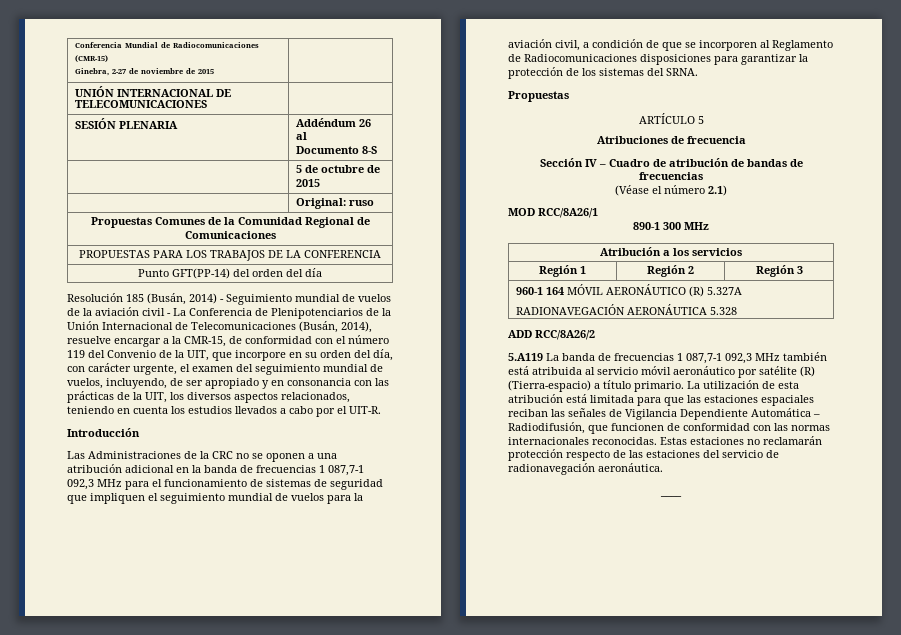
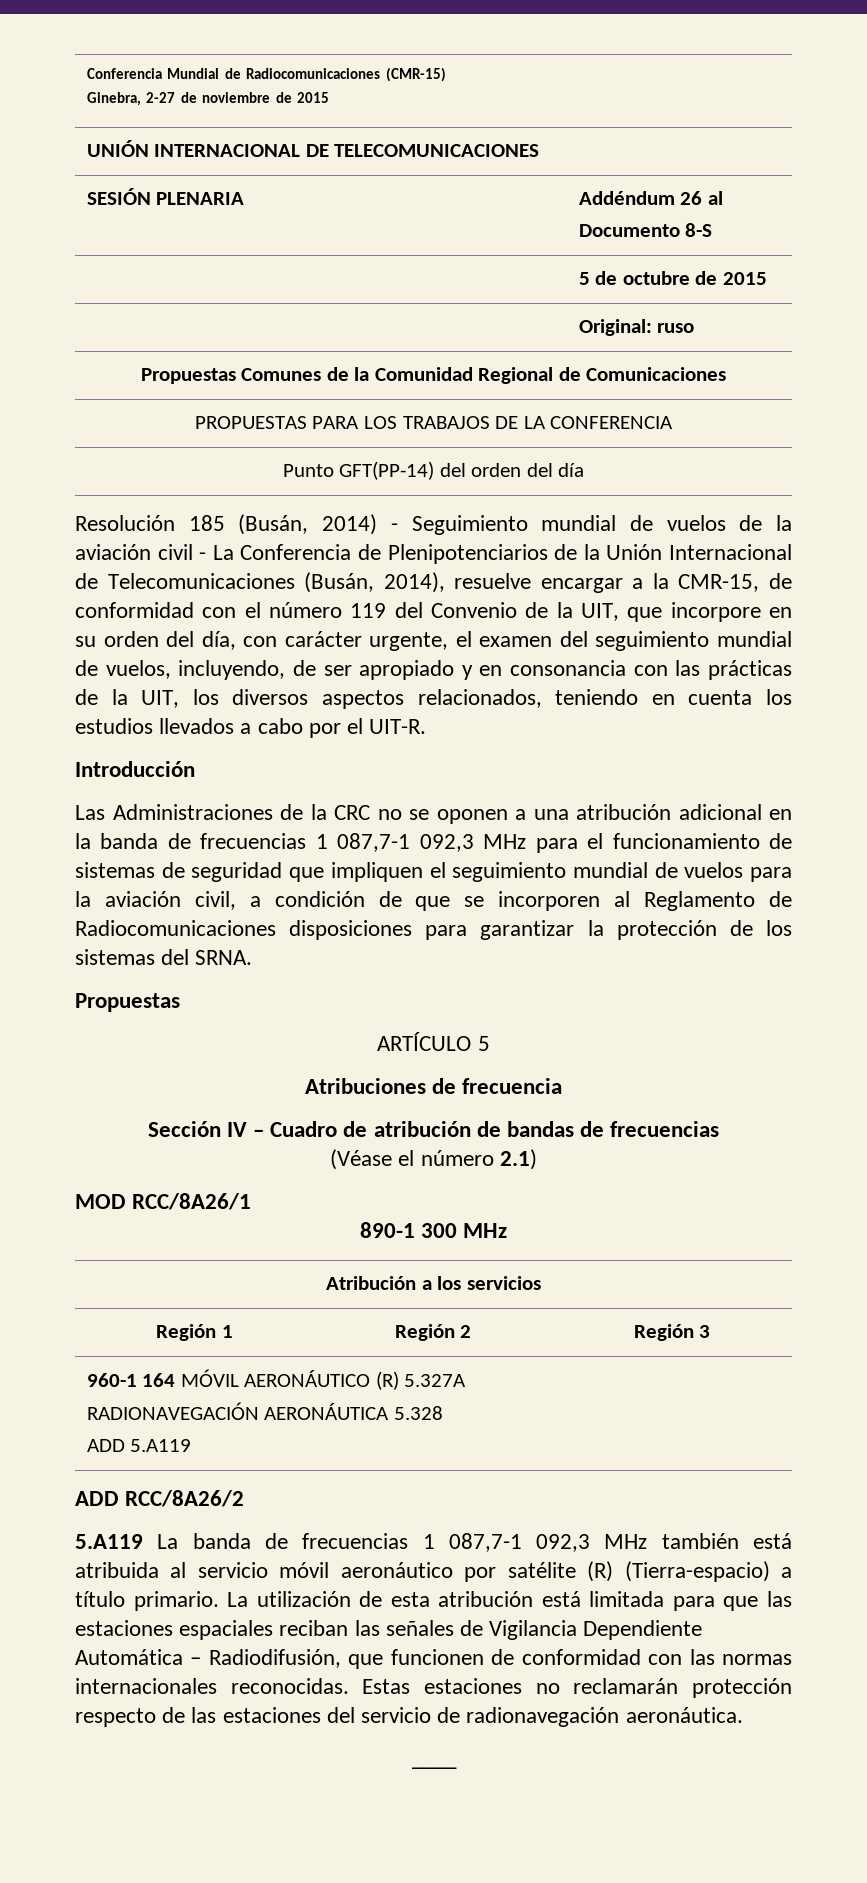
(738, 311) none -> [86,1439,192,1452] // ADD 5.A119

